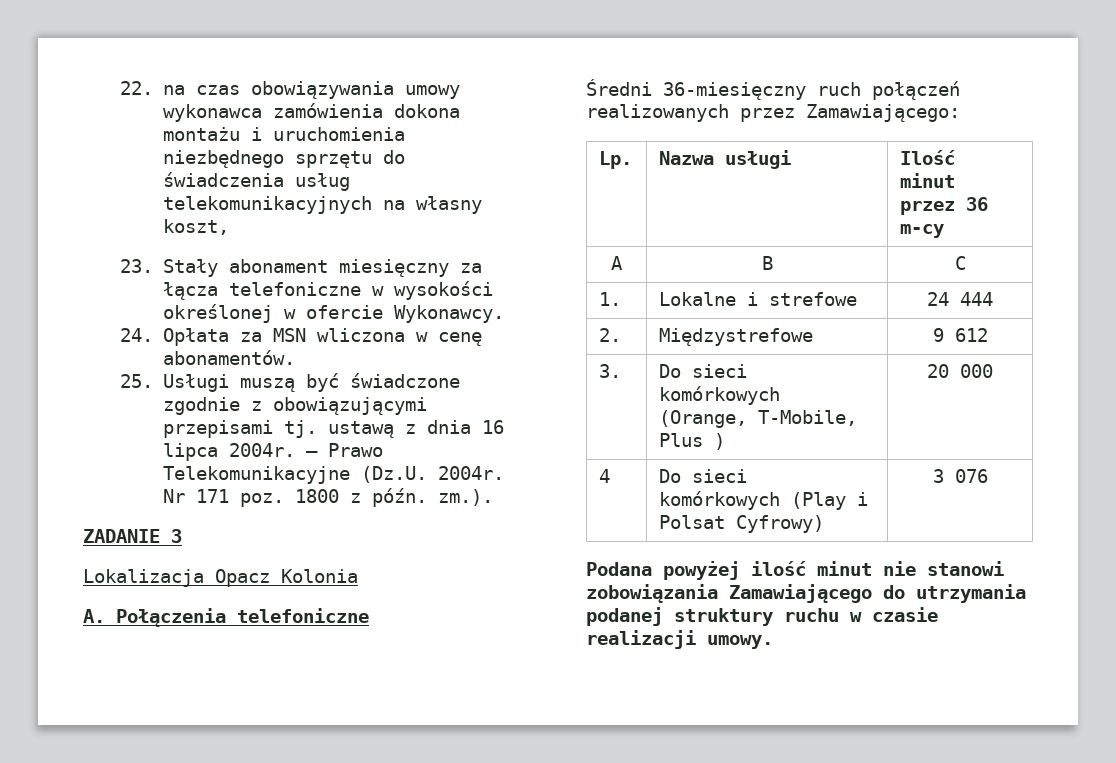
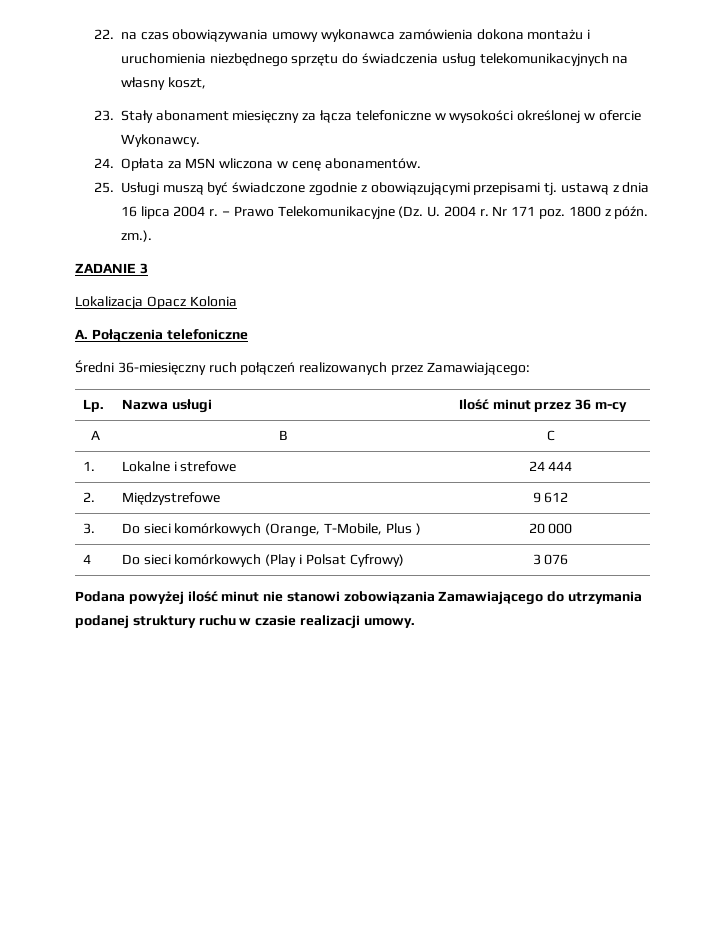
[228,443,295,457] 2004r. -> [173,206,219,217] 2004 r.
[360,466,504,483] (Dz.U. 2004r. -> [398,206,489,218] (Dz. U. 2004 r.

